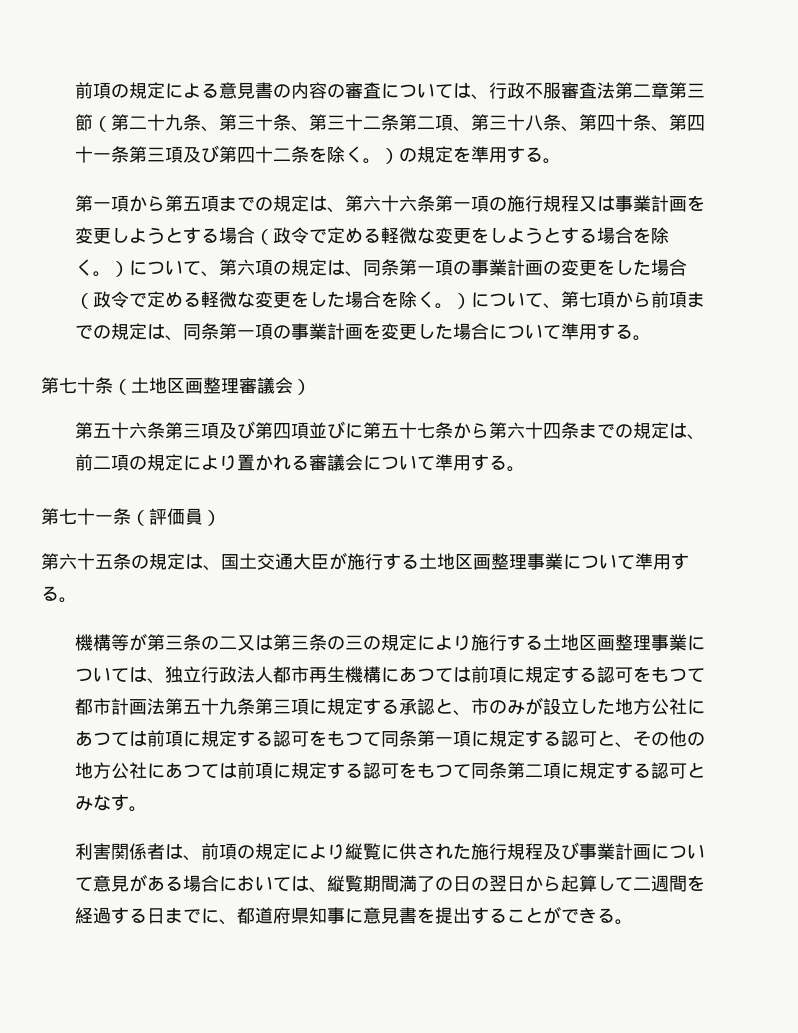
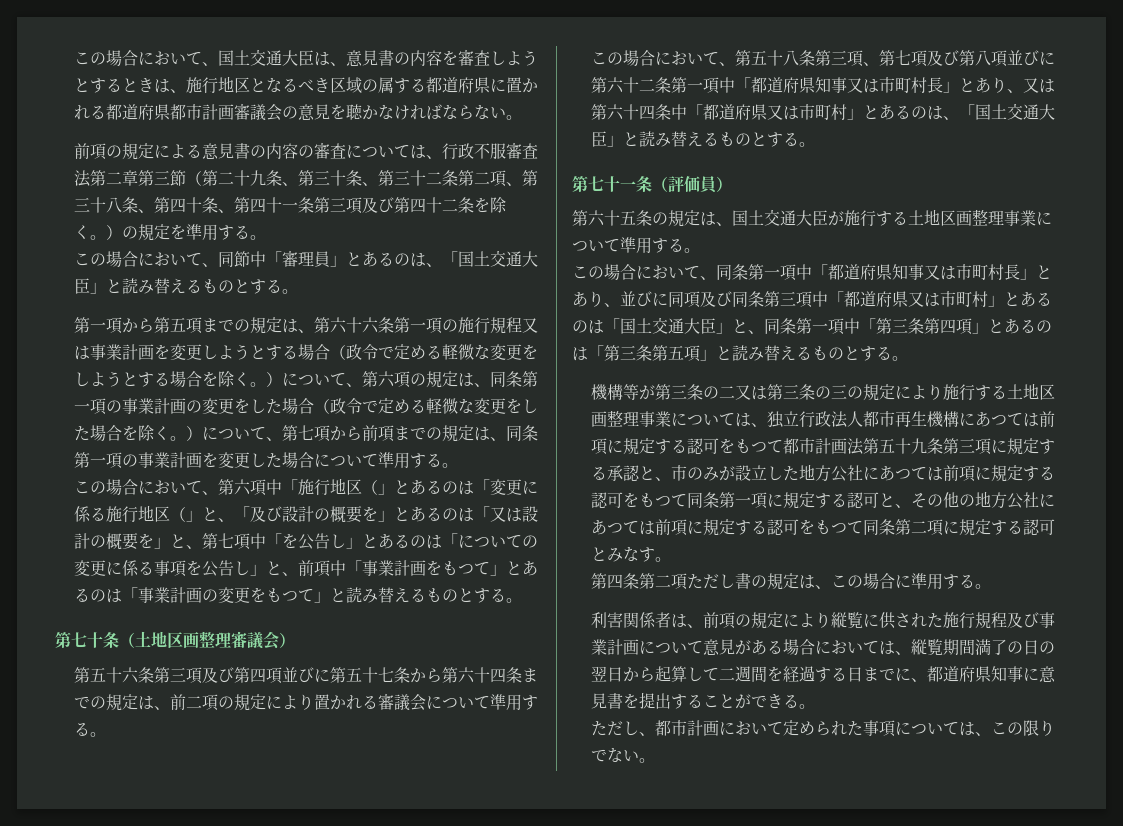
(74, 90) none -> [74,49,539,67] [74,76,539,94] [74,103,523,121] この場合において、国土交通大臣は、意見書の内容を審査しようとするときは、施行地区となるべき区域の属する都道府県に置かれる都道府県都市計画審議会の意見を聴かなければならない。 //
(561, 161) none -> [74,250,539,267] [74,278,299,294] // この場合において、同節中「審理員」とあるのは、「国土交通大臣」と読み替えるものとする。
(651, 338) none -> [74,478,539,496] [74,505,539,523] [74,533,539,550] [74,560,539,577] [74,587,523,603] // この場合において、第六項中「施行地区（」とあるのは「変更に係る施行地区（」と、「及び設計の概要を」とあるのは「又は設計の概要を」と、第七項中「を公告し」とあるのは「についての変更に係る事項を公告し」と、前項中「事業計画をもつて」とあるのは「事業計画の変更をもつて」と読み替えるものとする。
(525, 469) none -> [591,50,1056,67] [591,77,1056,94] [591,103,1056,120] [591,131,816,147] // この場合において、第五十八条第三項、第七項及び第八項並びに第六十二条第一項中「都道府県知事又は市町村長」とあり、又は第六十四条中「都道府県又は市町村」とあるのは、「国土交通大臣」と読み替えるものとする。
(77, 600) none -> [572,264,1052,281] [572,291,1052,308] [572,317,1052,335] [572,345,908,362] // この場合において、同条第一項中「都道府県知事又は市町村長」とあり、並びに同項及び同条第三項中「都道府県又は市町村」とあるのは「国土交通大臣」と、同条第一項中「第三条第四項」とあるのは「第三条第五項」と読み替えるものとする。
(147, 809) none -> [591,573,992,590] // 第四条第二項ただし書の規定は、この場合に準用する。
(633, 922) none -> [591,720,1056,737] [591,747,656,763] // ただし、都市計画において定められた事項については、この限りでない。

